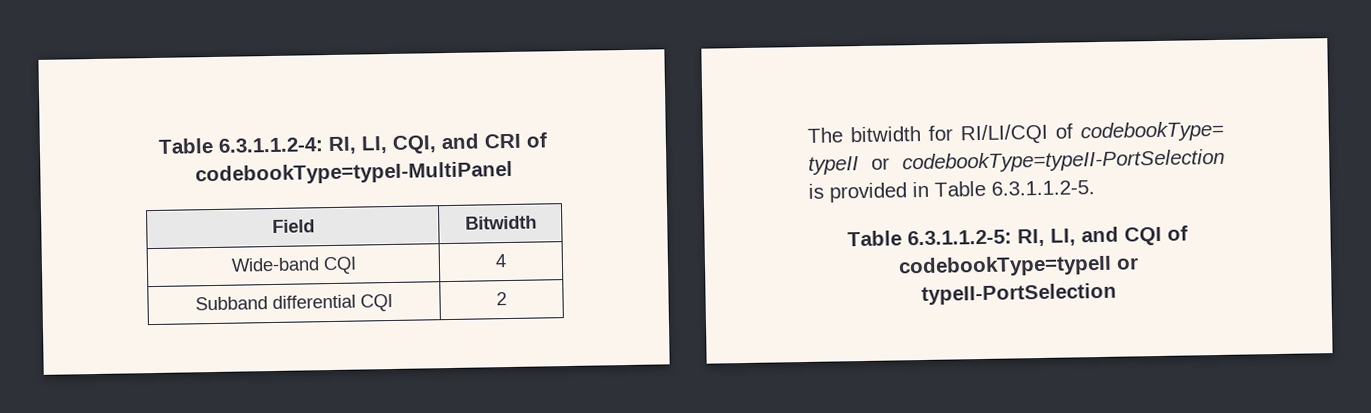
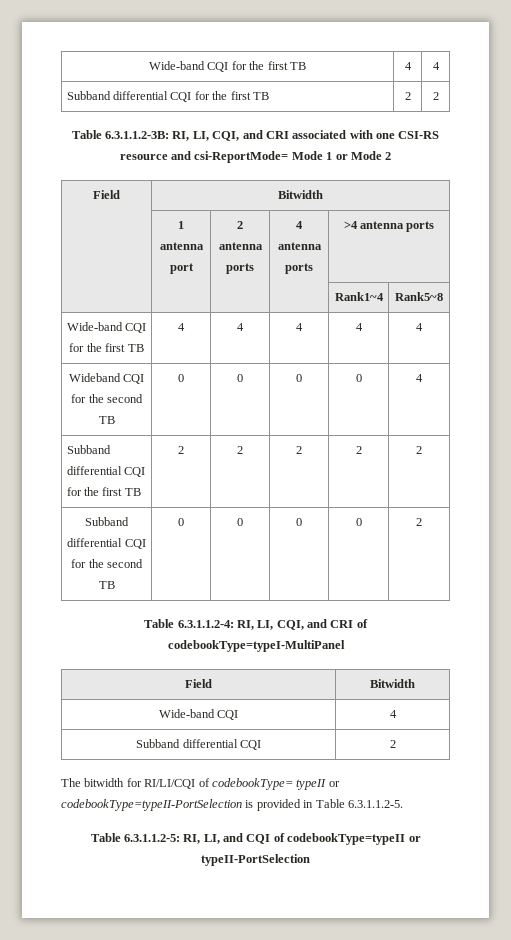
(158, 145) none -> [149,61,306,72] [404,62,412,70] [432,62,440,70] [66,91,269,102] [404,92,411,100] [432,92,439,100] [71,130,440,141] [119,151,392,163] [93,190,120,199] [278,190,323,199] [178,221,184,229] [159,242,204,250] [169,263,194,274] [237,221,243,229] [218,242,263,250] [226,263,254,274] [296,221,303,229] [277,242,322,250] [285,263,313,274] [343,221,435,232] [334,292,384,301] [395,292,443,301] [66,322,147,333] [69,343,144,352] [178,323,185,331] [237,323,244,331] [296,323,303,331] [355,323,363,331] [416,323,423,331] [68,373,145,384] [71,394,143,403] [98,416,115,424] [178,374,184,382] [237,374,243,382] [296,374,302,382] [355,374,362,382] [416,374,423,382] [66,445,111,454] [66,466,146,477] [66,487,141,496] [178,446,184,454] [237,446,243,454] [296,446,302,454] [355,446,362,454] [416,446,422,454] [85,517,129,526] [67,538,146,549] [71,559,143,568] [98,581,115,589] [178,518,184,526] [237,518,243,526] [296,518,302,526] [355,518,362,526] [416,518,422,526] Wide-band CQI for the first TB | 4 | 4 // Subband differential CQI for the first TB | 2 | 2 // Table 6.3.1.1.2-3B: RI, LI, CQI, and CRI associated with one CSI-RS resource and csi-ReportMode= Mode 1 or Mode 2 // Field | Bitwidth // | 1 antenna port | 2 antenna ports | 4 antenna ports | >4 antenna ports // | | | | Rank1~4 | Rank5~8 // Wide-band CQI for the first TB | 4 | 4 | 4 | 4 | 4 // Wideband CQI for the second TB | 0 | 0 | 0 | 0 | 4 // Subband differential CQI for the first TB | 2 | 2 | 2 | 2 | 2 // Subband differential CQI for the second TB | 0 | 0 | 0 | 0 | 2 //

